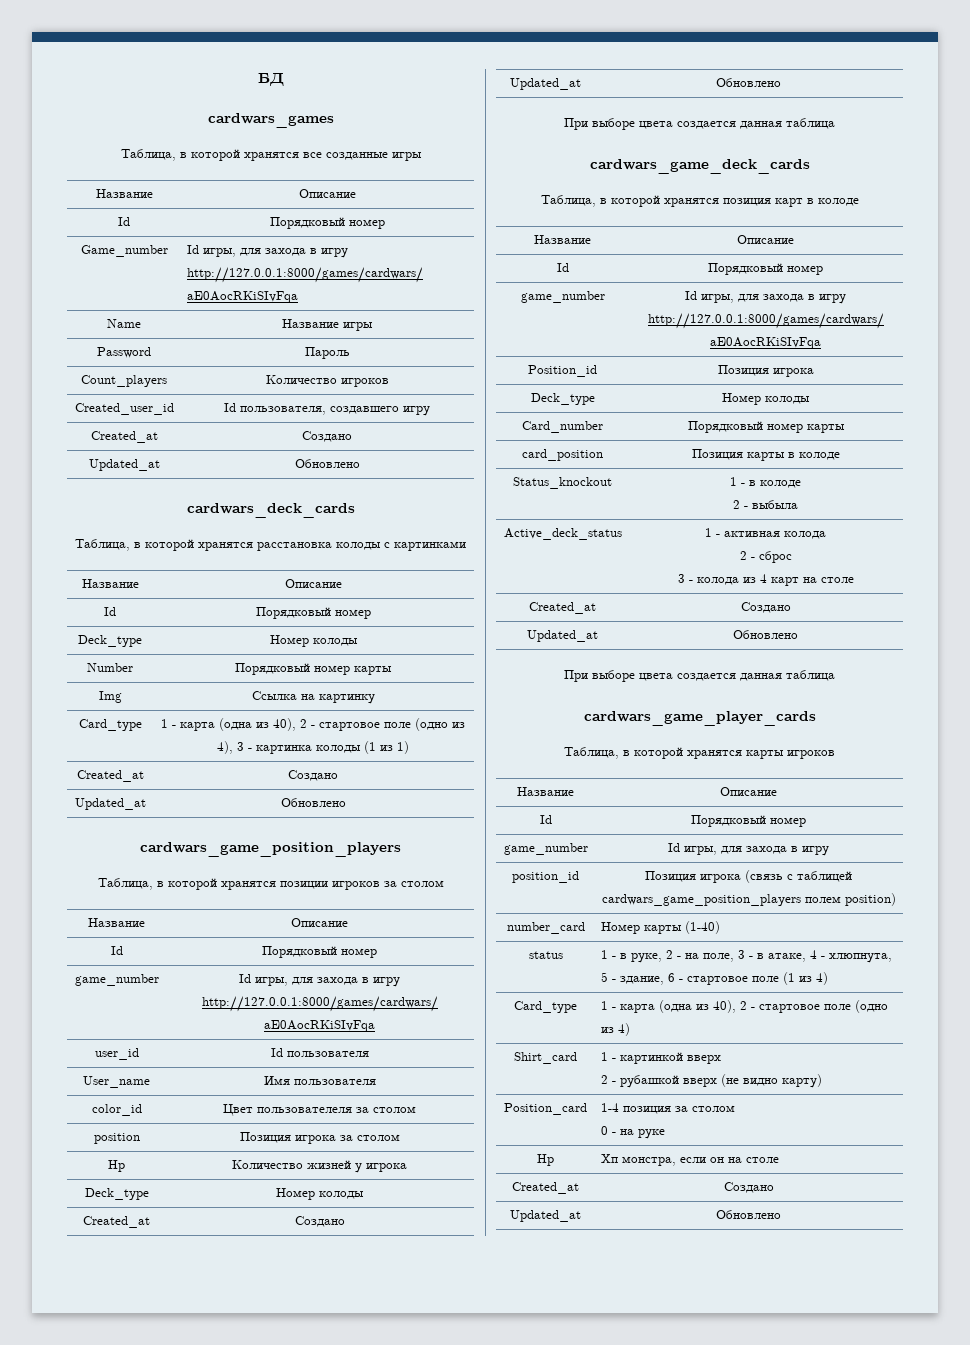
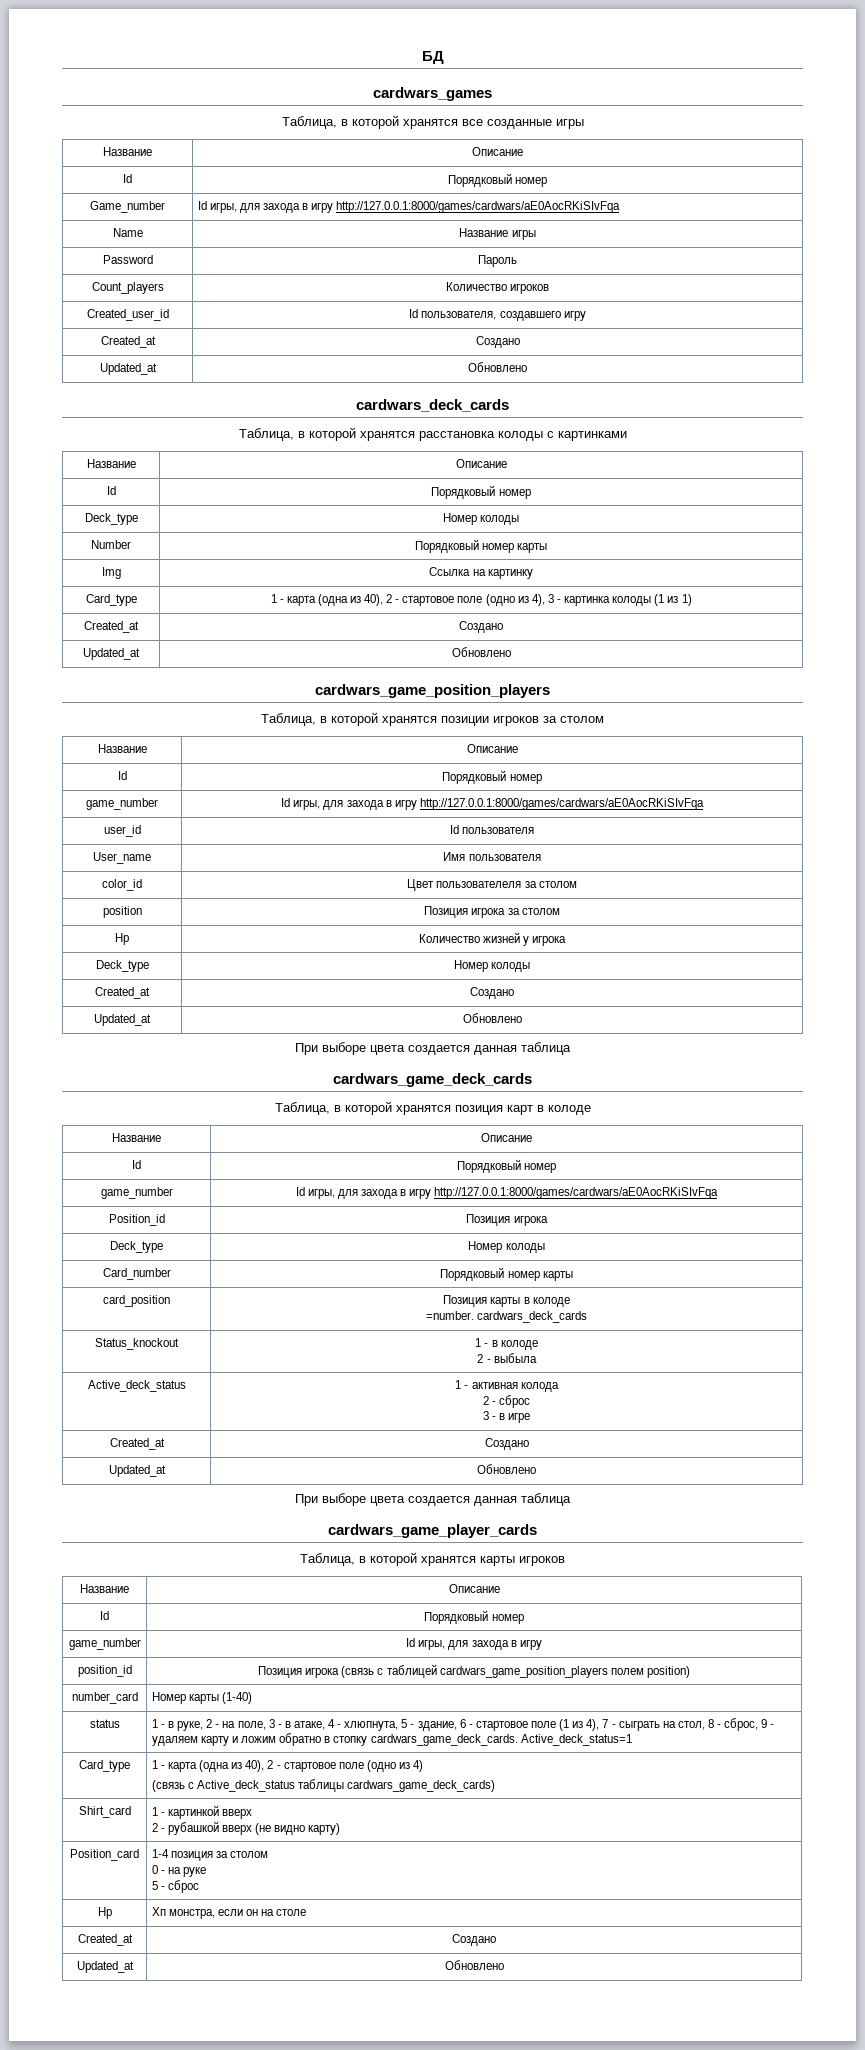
(840, 456) none -> [425,1311,588,1323] // =number. cardwars_deck_cards
[696,574,854,586] колода из 4 карт на столе -> [499,1413,531,1423] в игре
[815,972,828,985] 4) -> [586,1718,775,1731] [151,1733,632,1746] 4), 7 - сыграть на стол, 8 - сброс, 9 - удаляем карту и ложим обратно в стопку cardwars_game_deck_cards. Active_deck_status=1
(630, 1029) none -> [151,1779,496,1792] // (связь с Active_deck_status таблицы cardwars_game_deck_cards)
(665, 1134) none -> [151,1880,199,1893] // 5 - сброс

